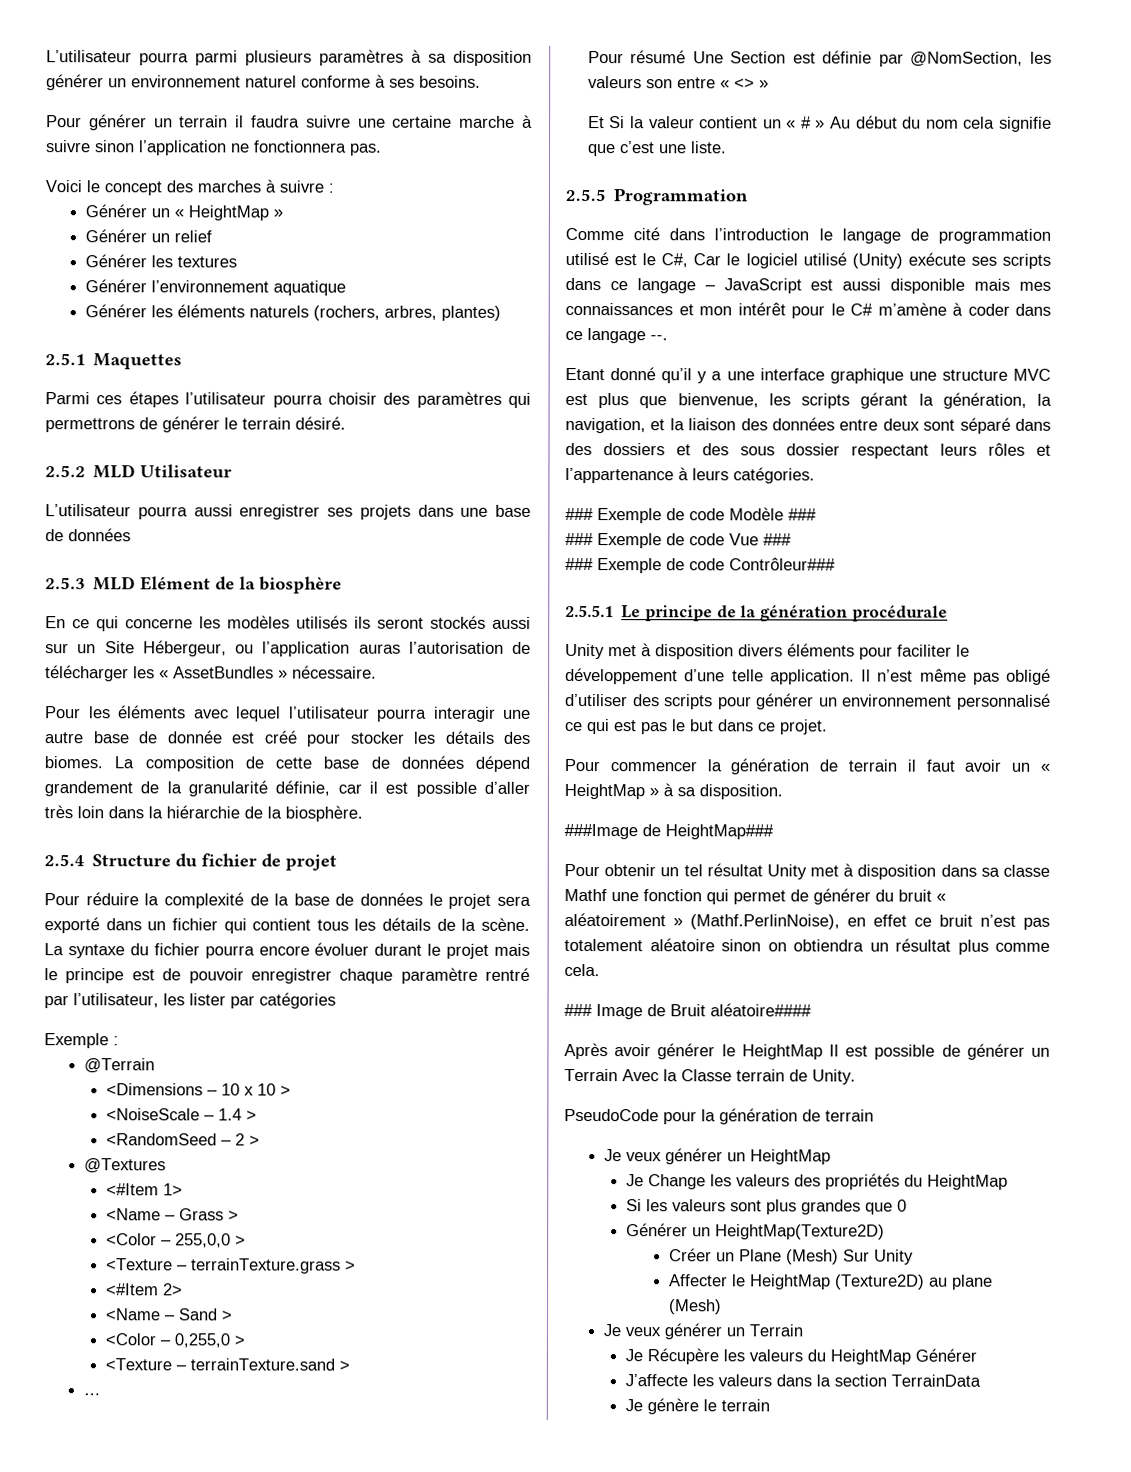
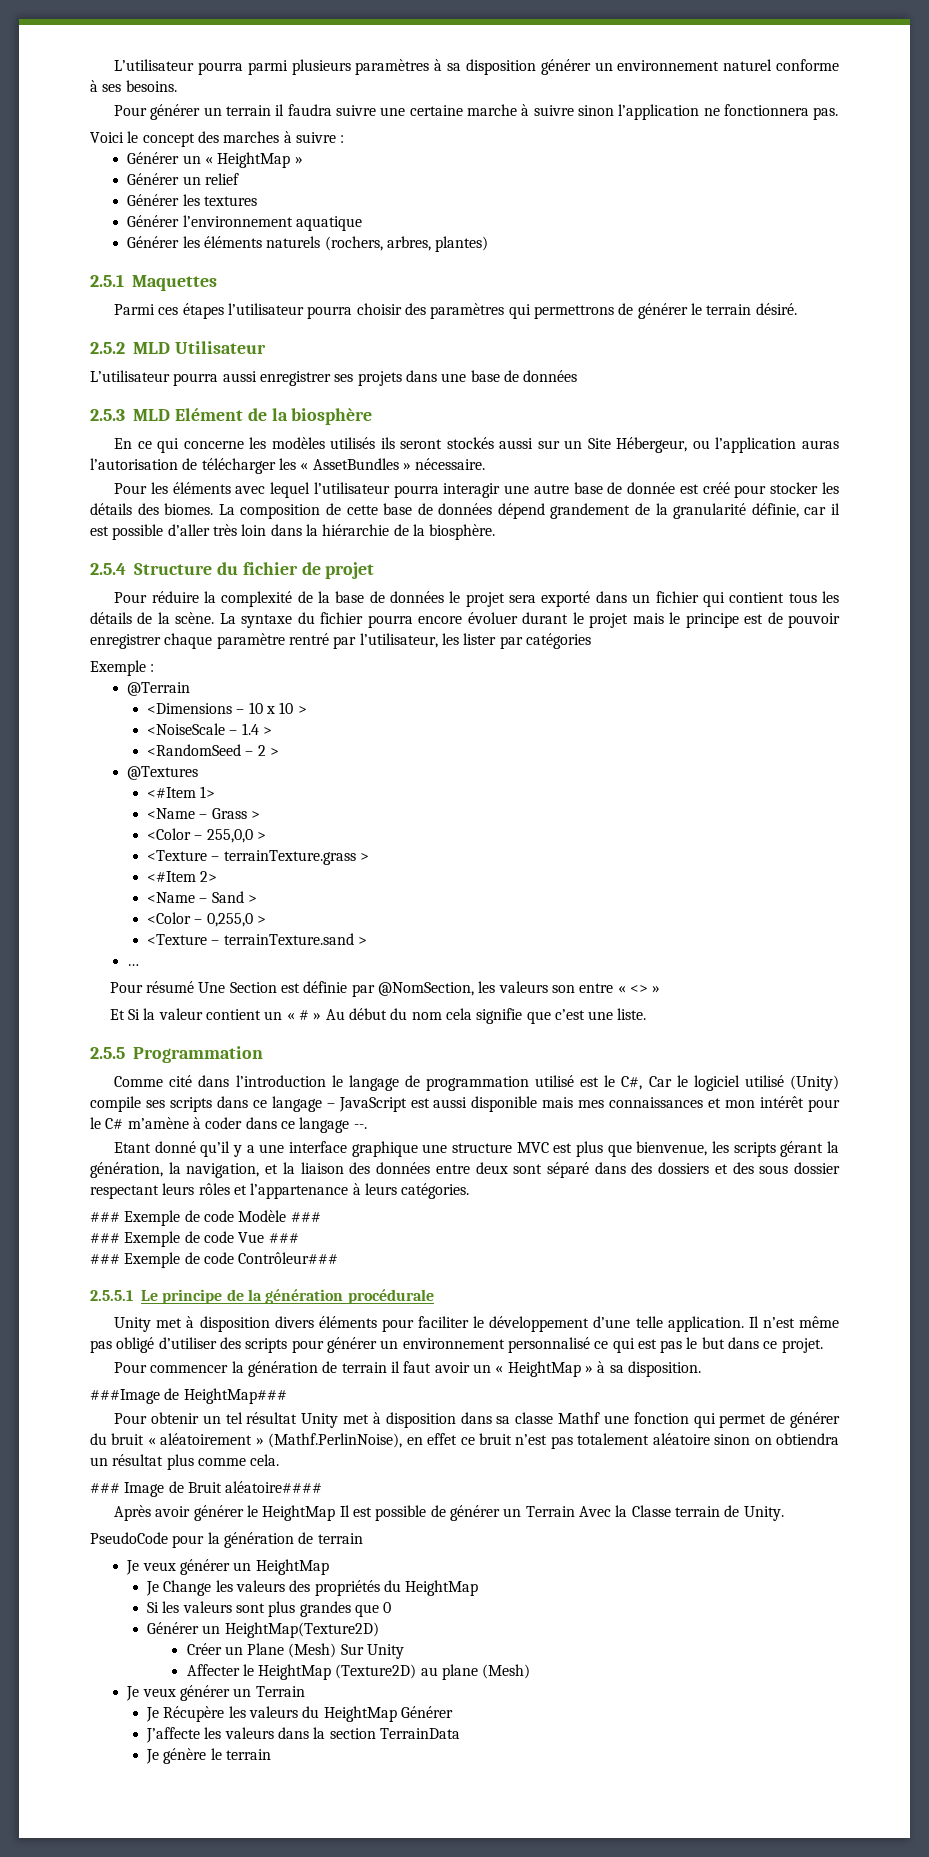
[907,252,966,266] exécute -> [90,1096,141,1112] compile

